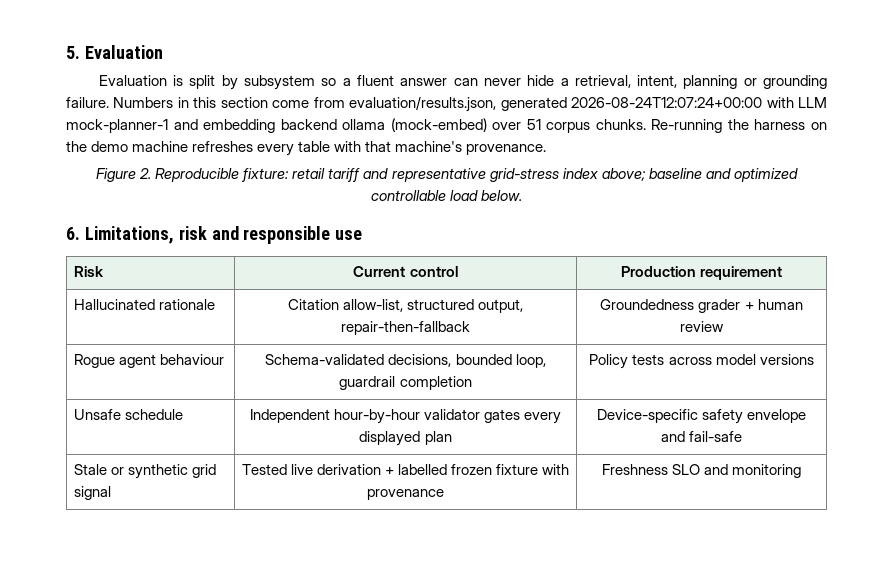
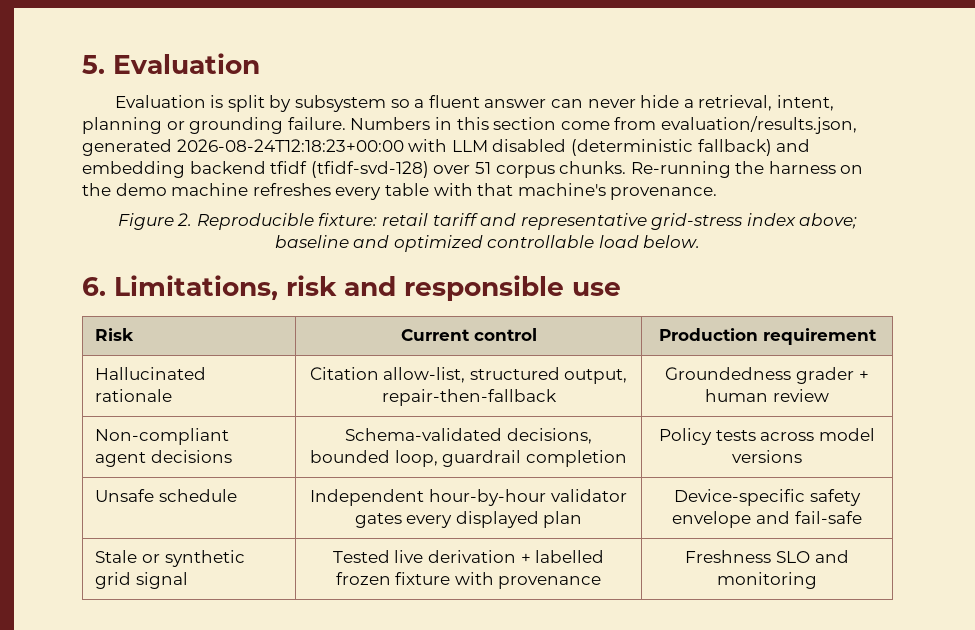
[571,97,763,108] 2026-08-24T12:07:24+00:00 -> [176,139,404,152] 2026-08-24T12:18:23+00:00
[66,119,168,133] mock-planner-1 -> [492,139,772,156] disabled (deterministic fallback)
[342,118,487,132] ollama (mock-embed) -> [270,161,429,178] tfidf (tfidf-svd-128)
[73,354,224,368] Rogue agent behaviour -> [95,428,230,445] [95,450,232,467] Non-compliant agent decisions

